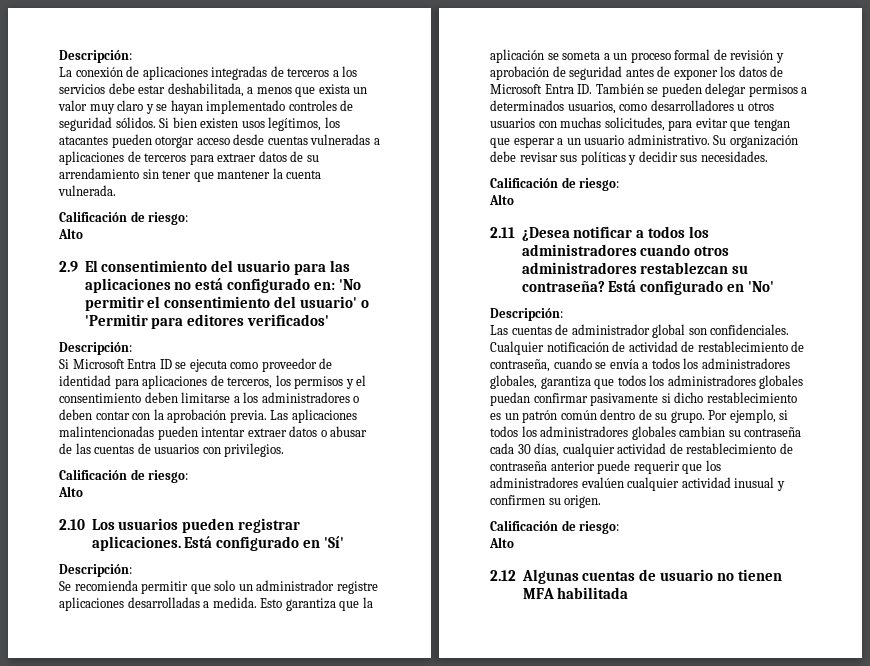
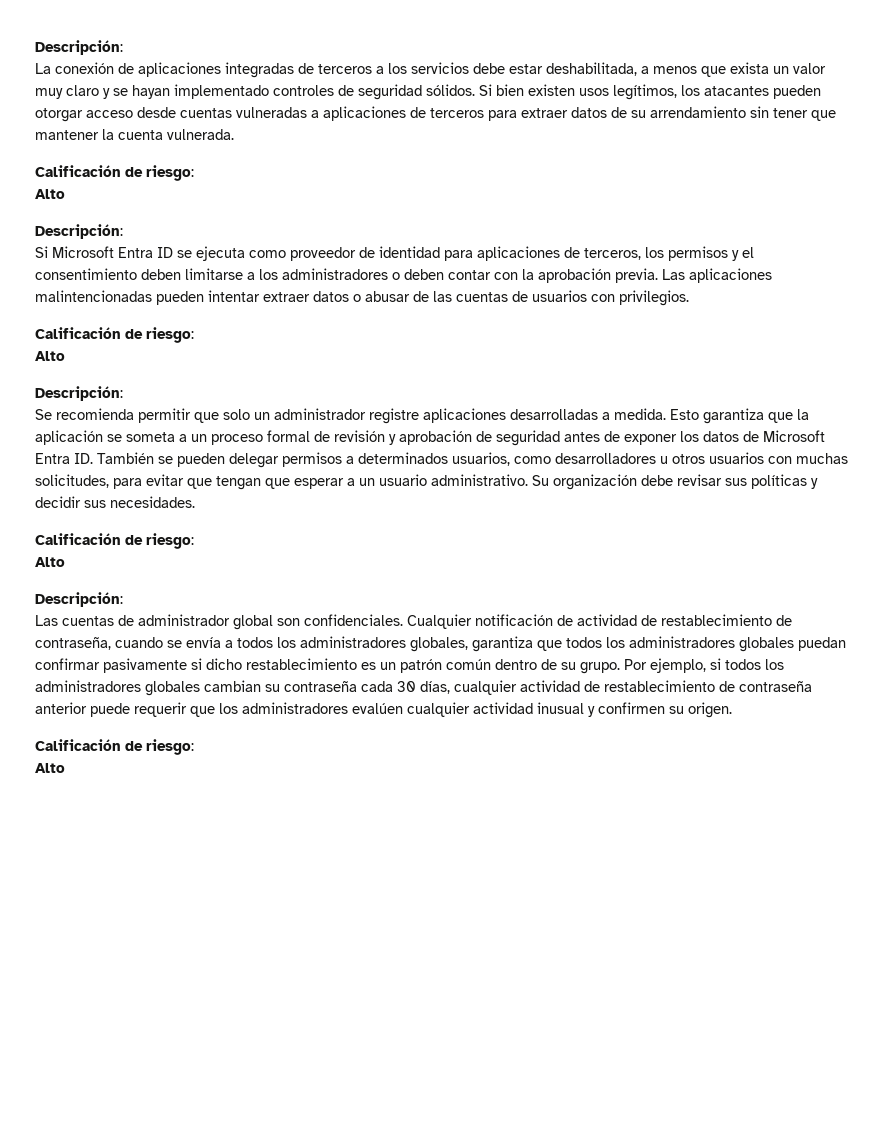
[59,260,351,275] [84,278,362,293] [84,296,370,311] [84,314,330,329] // 2.9 El consentimiento del usuario para las aplicaciones no está configurado en: 'No permitir el consentimiento del usuario' o 'Permitir para editores verificados' -> (65, 194) none
[59,518,301,533] [91,536,345,551] // 2.10 Los usuarios pueden registrar aplicaciones. Está configurado en 'Sí' -> (65, 356) none
[490,226,710,241] [521,244,730,256] [521,262,749,274] [521,280,775,295] // 2.11 ¿Desea notificar a todos los administradores cuando otros administradores restablezcan su contraseña? Está configurado en 'No' -> (65, 562) none
[490,569,783,584] [522,587,629,599] // 2.12 Algunas cuentas de usuario no tienen MFA habilitada -> (65, 768) none

